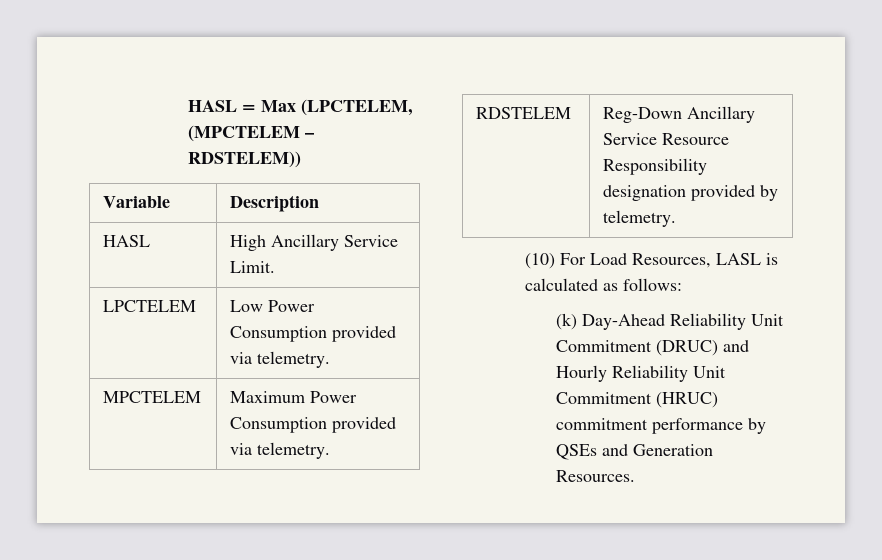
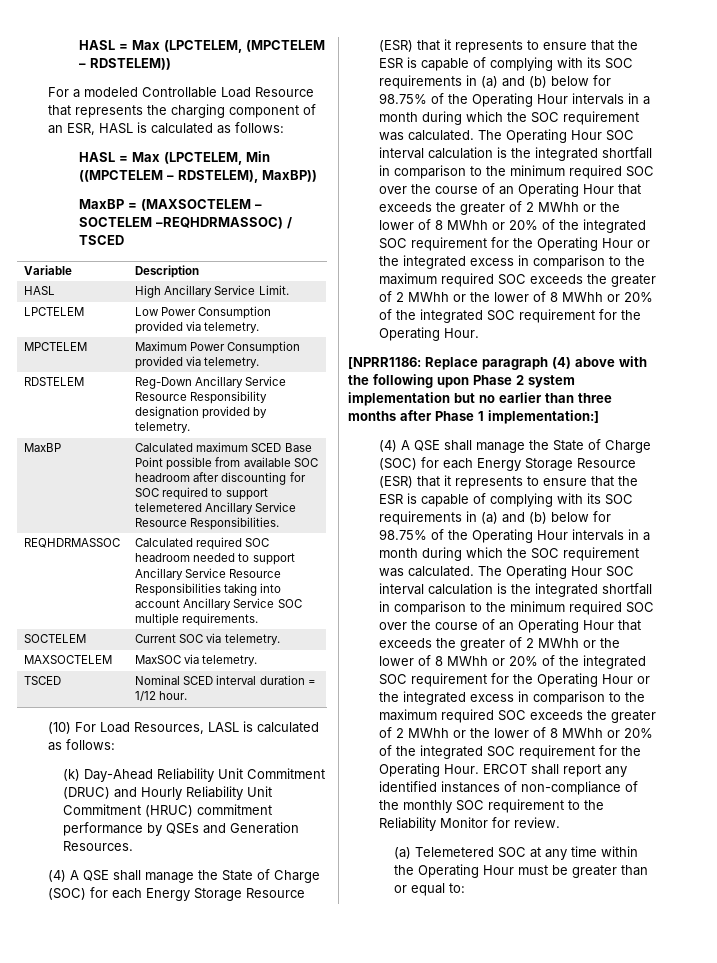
(302, 159) none -> [47,87,314,98] [47,104,316,118] [47,122,284,135] [78,151,270,165] [78,170,317,183] [78,199,262,211] [78,217,292,229] [78,235,124,245] // For a modeled Controllable Load Resource that represents the charging component of an ESR, HASL is calculated as follows: // HASL = Max (LPCTELEM, Min ((MPCTELEM – RDSTELEM), MaxBP)) // MaxBP = (MAXSOCTELEM – SOCTELEM –REQHDRMASSOC) / TSCED
(677, 218) none -> [24,443,62,452] [135,442,312,452] [135,457,318,470] [135,472,306,485] [135,487,268,500] [135,502,297,514] [135,517,280,530] [24,538,121,548] [135,537,270,550] [135,553,295,565] [135,568,282,580] [135,583,282,596] [135,598,302,610] [135,613,259,626] [24,634,87,643] [135,633,280,645] [24,655,113,664] [135,654,258,666] [24,676,62,685] [135,675,316,685] [135,691,188,702] // MaxBP | Calculated maximum SCED Base Point possible from available SOC headroom after discounting for SOC required to support telemetered Ancillary Service Resource Responsibilities. // REQHDRMASSOC | Calculated required SOC headroom needed to support Ancillary Service Resource Responsibilities taking into account Ancillary Service SOC multiple requirements. // SOCTELEM | Current SOC via telemetry. // MAXSOCTELEM | MaxSOC via telemetry. // TSCED | Nominal SCED interval duration = 1/12 hour.
(636, 476) none -> [47,869,320,883] [47,887,305,901] [378,39,638,53] [378,57,633,71] [378,75,611,89] [378,93,650,107] [378,111,639,125] [378,129,634,143] [378,147,652,161] [378,165,654,179] [378,183,641,197] [378,201,620,215] [378,219,646,233] [378,237,650,251] [378,255,645,269] [378,273,656,287] [378,291,653,302] [378,309,641,323] [378,327,479,341] [348,356,647,370] [348,374,575,388] [348,392,612,406] [348,410,599,424] [378,439,651,453] [378,457,636,471] [378,475,638,489] [378,493,633,507] [378,511,611,525] [378,529,650,543] [378,547,639,561] [378,565,634,579] [378,583,652,597] [378,601,654,615] [378,619,641,633] [378,637,620,651] [378,655,646,669] [378,673,650,687] [378,691,645,705] [378,709,656,723] [378,727,653,738] [378,745,641,759] [378,763,627,777] [378,781,638,795] [378,799,604,813] [378,817,560,831] [394,846,639,860] [394,864,649,878] [394,883,466,896] // (4) A QSE shall manage the State of Charge (SOC) for each Energy Storage Resource (ESR) that it represents to ensure that the ESR is capable of complying with its SOC requirements in (a) and (b) below for 98.75% of the Operating Hour intervals in a month during which the SOC requirement was calculated. The Operating Hour SOC interval calculation is the integrated shortfall in comparison to the minimum required SOC over the course of an Operating Hour that exceeds the greater of 2 MWhh or the lower of 8 MWhh or 20% of the integrated SOC requirement for the Operating Hour or the integrated excess in comparison to the maximum required SOC exceeds the greater of 2 MWhh or the lower of 8 MWhh or 20% of the integrated SOC requirement for the Operating Hour. // [NPRR1186: Replace paragraph (4) above with the following upon Phase 2 system implementation but no earlier than three months after Phase 1 implementation:] // (4) A QSE shall manage the State of Charge (SOC) for each Energy Storage Resource (ESR) that it represents to ensure that the ESR is capable of complying with its SOC requirements in (a) and (b) below for 98.75% of the Operating Hour intervals in a month during which the SOC requirement was calculated. The Operating Hour SOC interval calculation is the integrated shortfall in comparison to the minimum required SOC over the course of an Operating Hour that exceeds the greater of 2 MWhh or the lower of 8 MWhh or 20% of the integrated SOC requirement for the Operating Hour or the integrated excess in comparison to the maximum required SOC exceeds the greater of 2 MWhh or the lower of 8 MWhh or 20% of the integrated SOC requirement for the Operating Hour. ERCOT shall report any identified instances of non-compliance of the monthly SOC requirement to the Reliability Monitor for review. // (a) Telemetered SOC at any time within the Operating Hour must be greater than or equal to:

